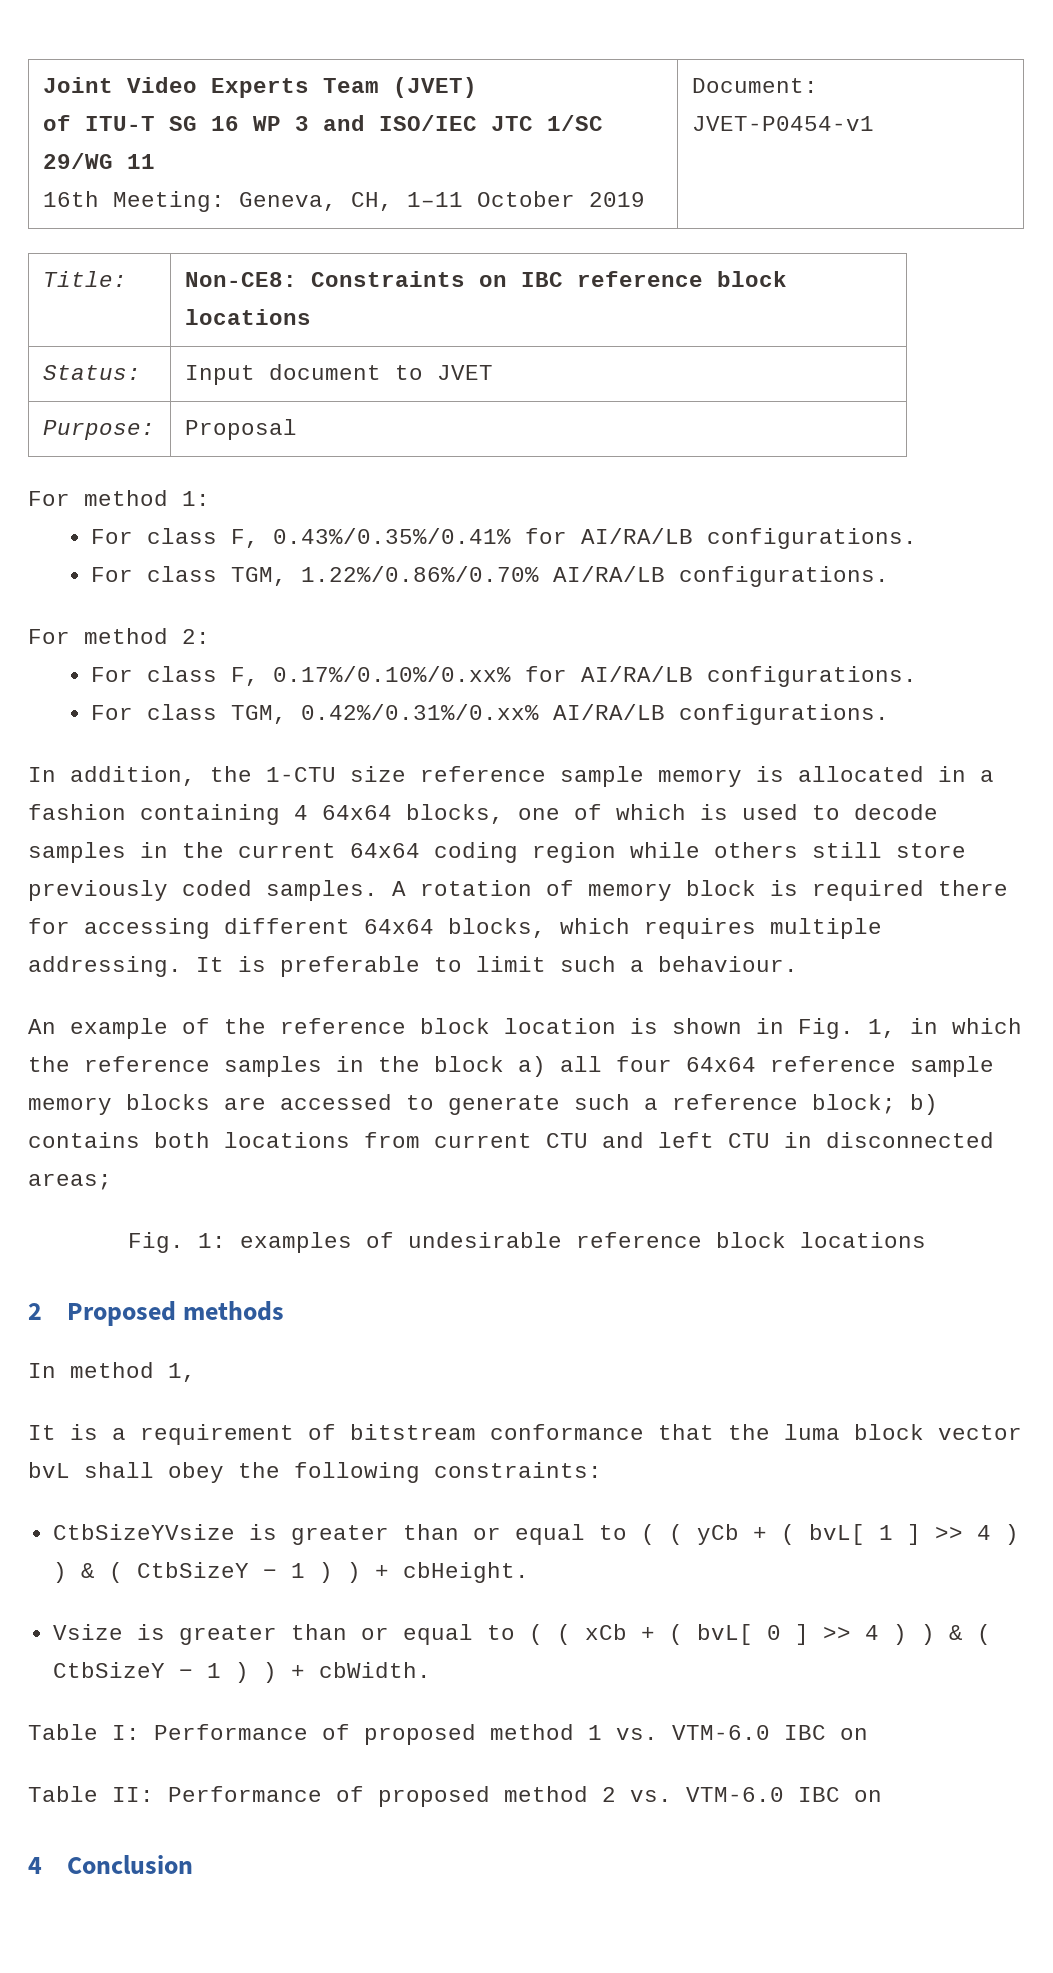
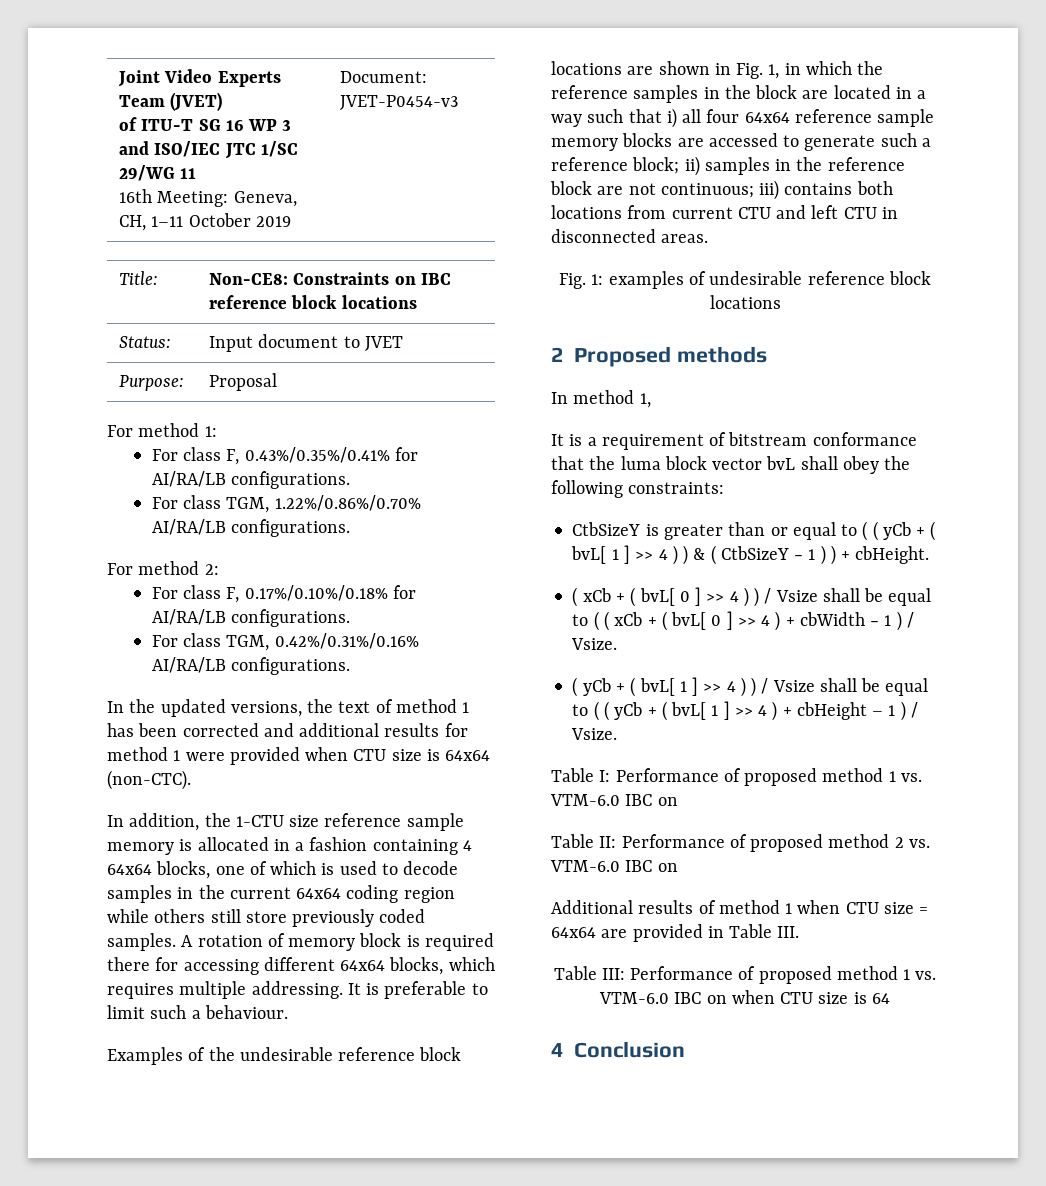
[691,116,874,131] JVET-P0454-v1 -> [340,95,459,110] JVET-P0454-v3
[273,666,918,687] [91,704,890,725] 0.17%/0.10%/0.xx% for AI/RA/LB configurations. // For class TGM, 0.42%/0.31%/0.xx% AI/RA/LB configurations. -> [244,585,416,601] [151,609,351,627] [151,633,419,651] [151,657,351,675] [107,699,470,717] [107,723,468,737] [107,747,491,765] [107,770,191,790] 0.17%/0.10%/0.18% for AI/RA/LB configurations. // For class TGM, 0.42%/0.31%/0.16% AI/RA/LB configurations. // In the updated versions, the text of method 1 has been corrected and additional results for method 1 were provided when CTU size is 64x64 (non-CTC).
[28,1018,168,1039] An example -> [107,1047,183,1065] Examples
[280,1018,658,1034] reference block location is -> [239,1047,462,1061] [551,61,654,75] undesirable reference block locations are
[518,1056,546,1077] a) -> [802,85,927,99] [551,108,677,128] are located in a way such that i)
[910,1094,938,1115] b) -> [684,156,905,176] [550,180,780,200] ii) samples in the reference block are not continuous; iii)
[28,1173,112,1190] areas; -> [661,234,709,243] areas.
[52,1524,235,1540] CtbSizeYVsize -> [572,522,641,536] CtbSizeY
[52,1624,389,1645] Vsize is greater than or -> [572,587,884,607] ( xCb + ( bvL[ 0 ] >> 4 ) ) / Vsize shall be
[920,1624,991,1645] [52,1662,431,1683] ) & ( CtbSizeY − 1 ) ) + cbWidth. -> [785,611,914,631] [571,638,618,650] [572,677,929,697] [572,701,918,721] [571,728,618,740] + cbWidth − 1 ) / Vsize. // ( yCb + ( bvL[ 1 ] >> 4 ) ) / Vsize shall be equal to ( ( yCb + ( bvL[ 1 ] >> 4 ) + cbHeight – 1 ) / Vsize.
(882, 1796) none -> [551,900,929,914] [551,924,800,942] [553,966,937,984] [599,990,890,1004] // Additional results of method 1 when CTU size = 64x64 are provided in Table III. // Table III: Performance of proposed method 1 vs. VTM-6.0 IBC on when CTU size is 64

